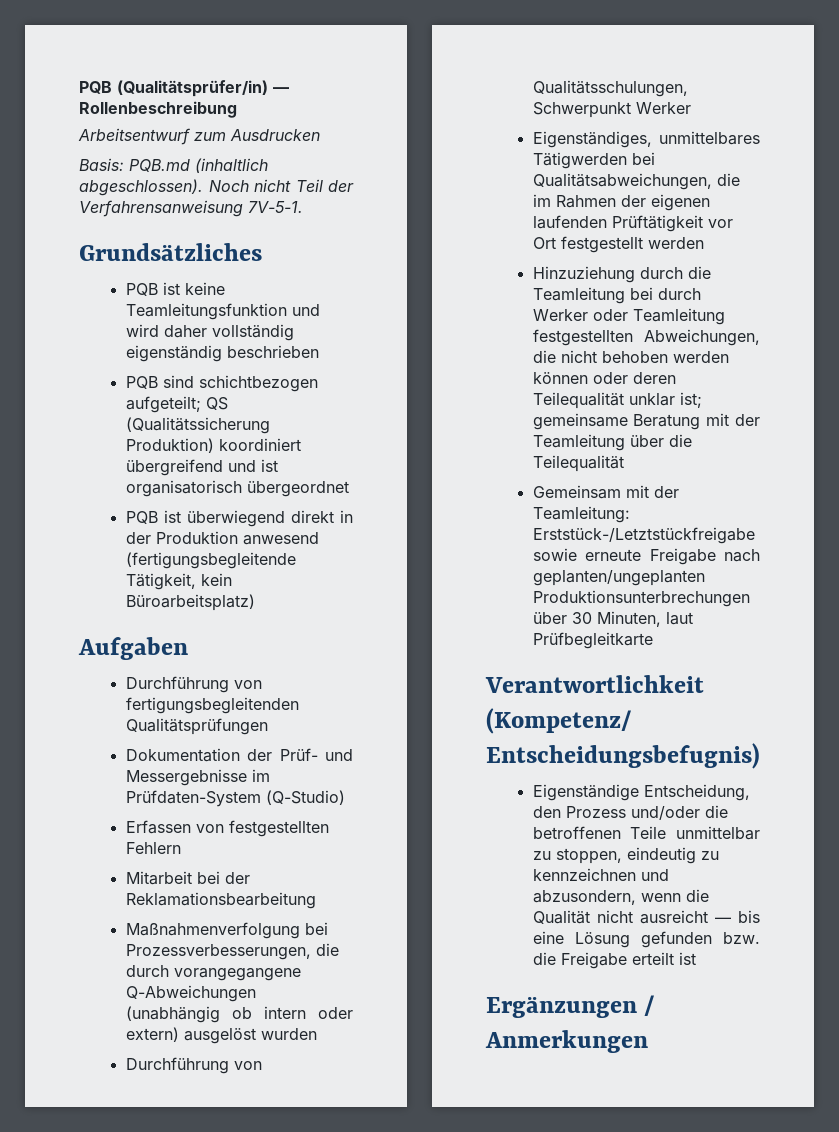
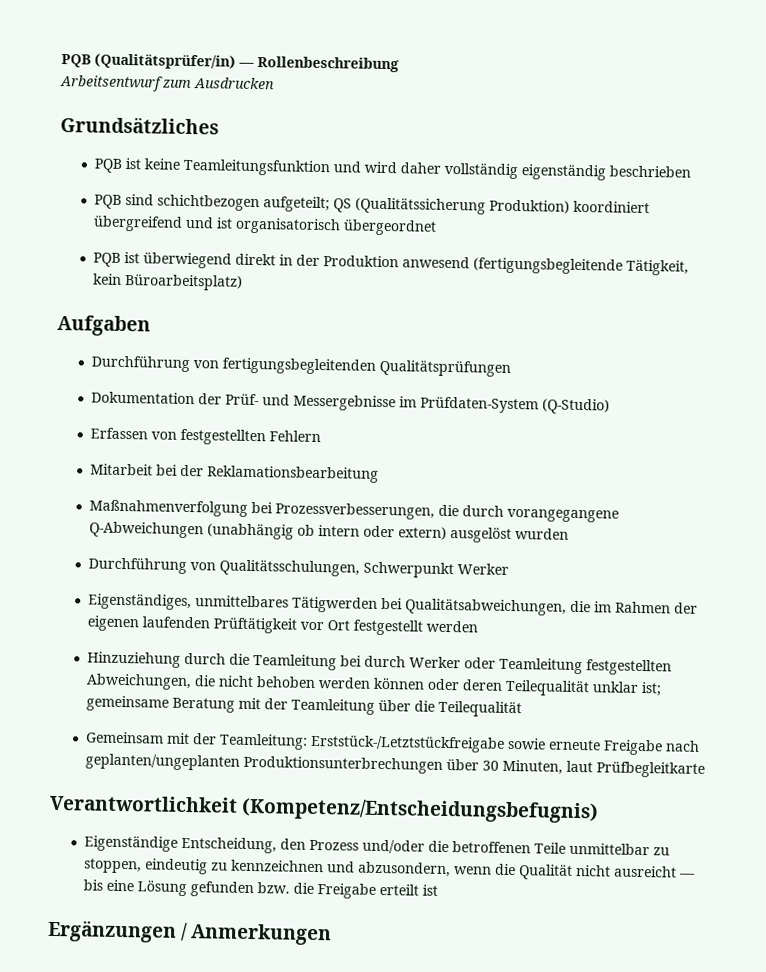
[79,158,268,173] [79,179,354,196] [79,200,303,217] // Basis: PQB.md (inhaltlich abgeschlossen). Noch nicht Teil der Verfahrensanweisung 7V-5-1. -> (275, 83) none

